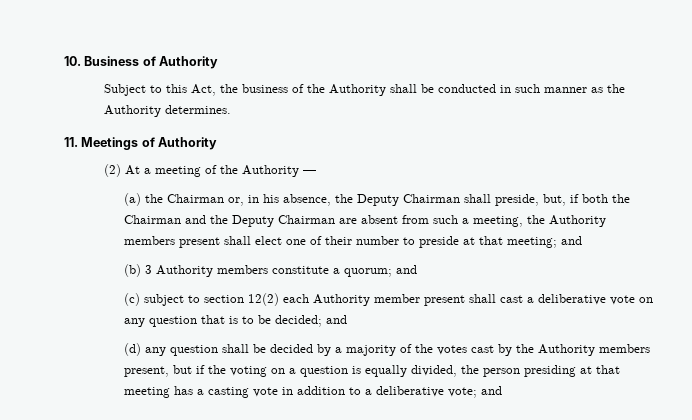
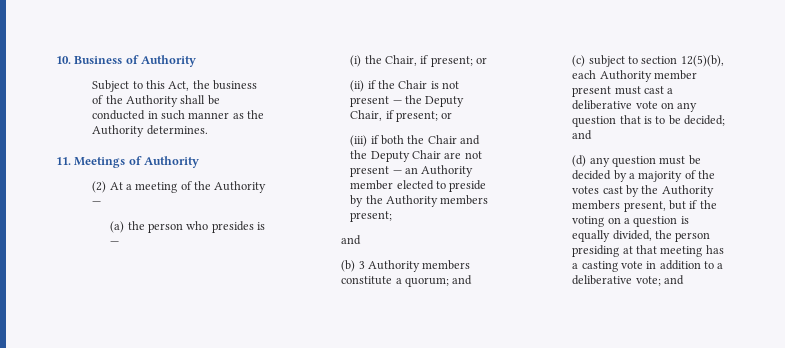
[166,194,566,206] Chairman or, in his absence, the Deputy Chairman shall preside, but, -> [147,221,266,233] [110,241,120,245] [350,55,488,67] [350,80,460,92] [350,95,465,107] [350,110,453,122] [350,135,368,147] person who presides is — // (i) the Chair, if present; or // (ii) if the Chair is not present — the Deputy Chair, if present; or // (iii)
[123,215,181,224] Chairman -> [427,135,457,144] Chair
[277,215,606,227] [123,236,557,248] Chairman are absent from such a meeting, the Authority members present shall elect one of their number to preside at that meeting; -> [412,150,482,159] [350,165,474,177] [350,180,487,192] [350,195,489,207] [350,211,393,222] Chair are not present — an Authority member elected to preside by the Authority members present; //
[247,293,279,306] 12(2) -> [680,55,724,67] 12(5)(b),
[468,294,496,303] shall -> [614,86,641,95] must
[221,344,249,353] shall -> [659,156,686,165] must

